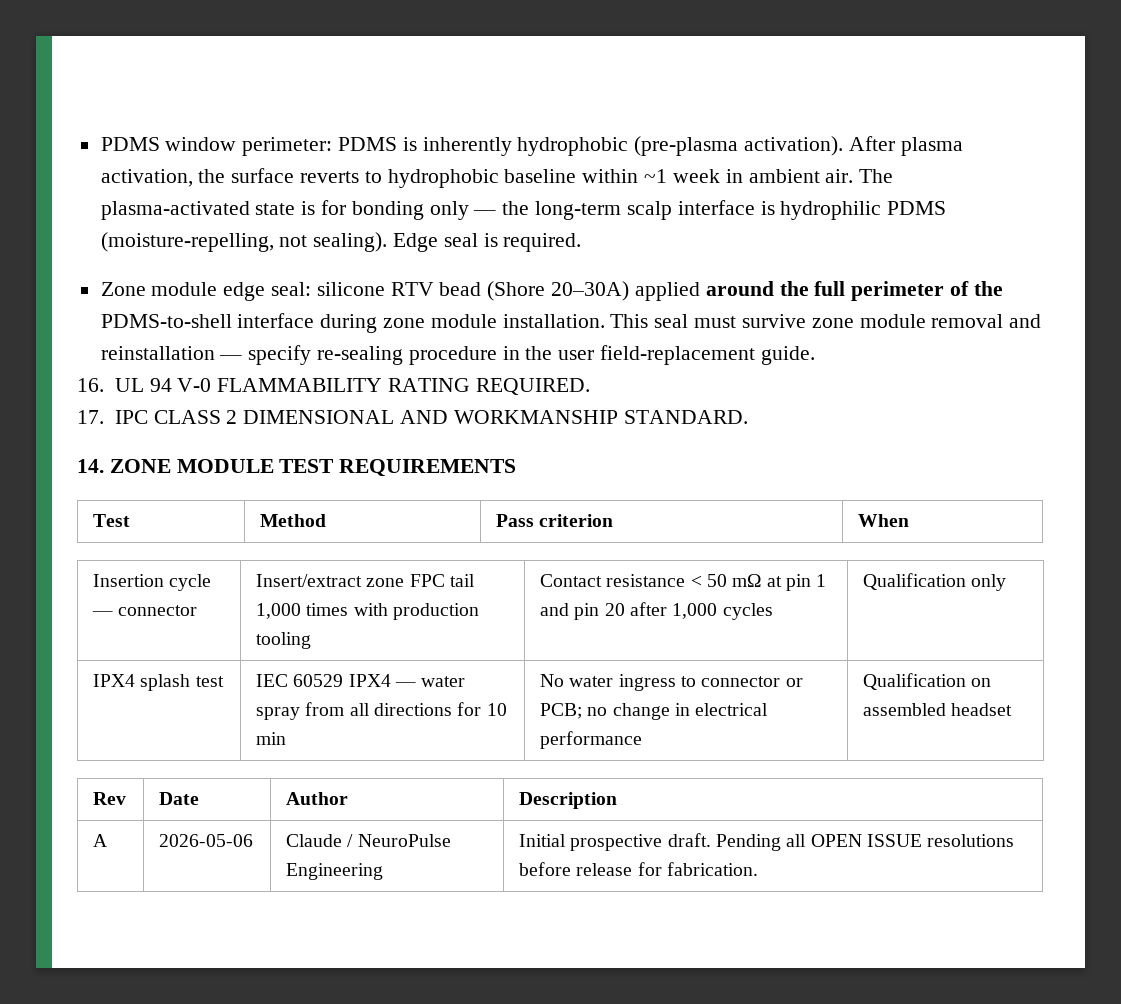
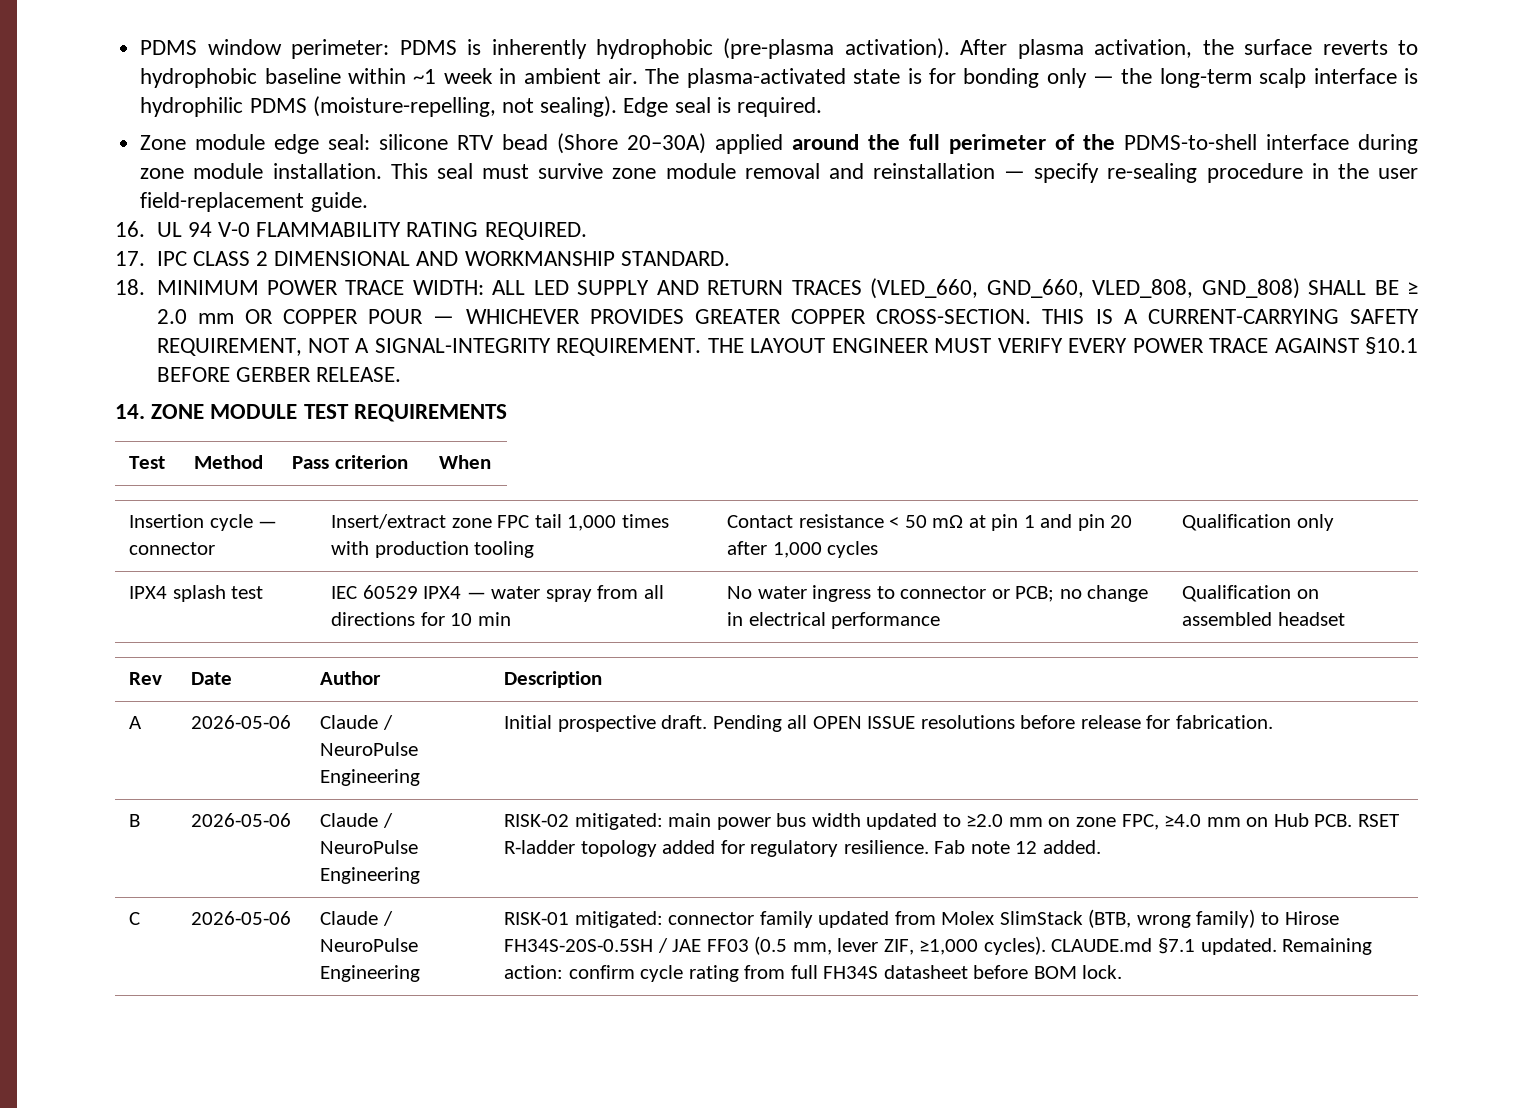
(748, 417) none -> [115,278,1418,299] [156,309,1419,324] [156,337,1418,356] [156,367,401,382] // 18. MINIMUM POWER TRACE WIDTH: ALL LED SUPPLY AND RETURN TRACES (VLED_660, GND_660, VLED_808, GND_808) SHALL BE ≥ 2.0 mm OR COPPER POUR — WHICHEVER PROVIDES GREATER COPPER CROSS-SECTION. THIS IS A CURRENT-CARRYING SAFETY REQUIREMENT, NOT A SIGNAL-INTEGRITY REQUIREMENT. THE LAYOUT ENGINEER MUST VERIFY EVERY POWER TRACE AGAINST §10.1 BEFORE GERBER RELEASE.
(759, 869) none -> [129,814,141,827] [191,813,292,827] [320,813,393,828] [320,840,419,854] [320,867,421,884] [504,813,1399,830] [504,840,1101,857] [129,912,141,925] [191,911,292,925] [320,911,393,926] [320,938,419,952] [320,965,421,982] [504,909,1339,928] [504,936,1373,955] [504,965,1123,982] // B | 2026-05-06 | Claude / NeuroPulse Engineering | RISK-02 mitigated: main power bus width updated to ≥2.0 mm on zone FPC, ≥4.0 mm on Hub PCB. RSET R-ladder topology added for regulatory resilience. Fab note 12 added. // C | 2026-05-06 | Claude / NeuroPulse Engineering | RISK-01 mitigated: connector family updated from Molex SlimStack (BTB, wrong family) to Hirose FH34S-20S-0.5SH / JAE FF03 (0.5 mm, lever ZIF, ≥1,000 cycles). CLAUDE.md §7.1 updated. Remaining action: confirm cycle rating from full FH34S datasheet before BOM lock.

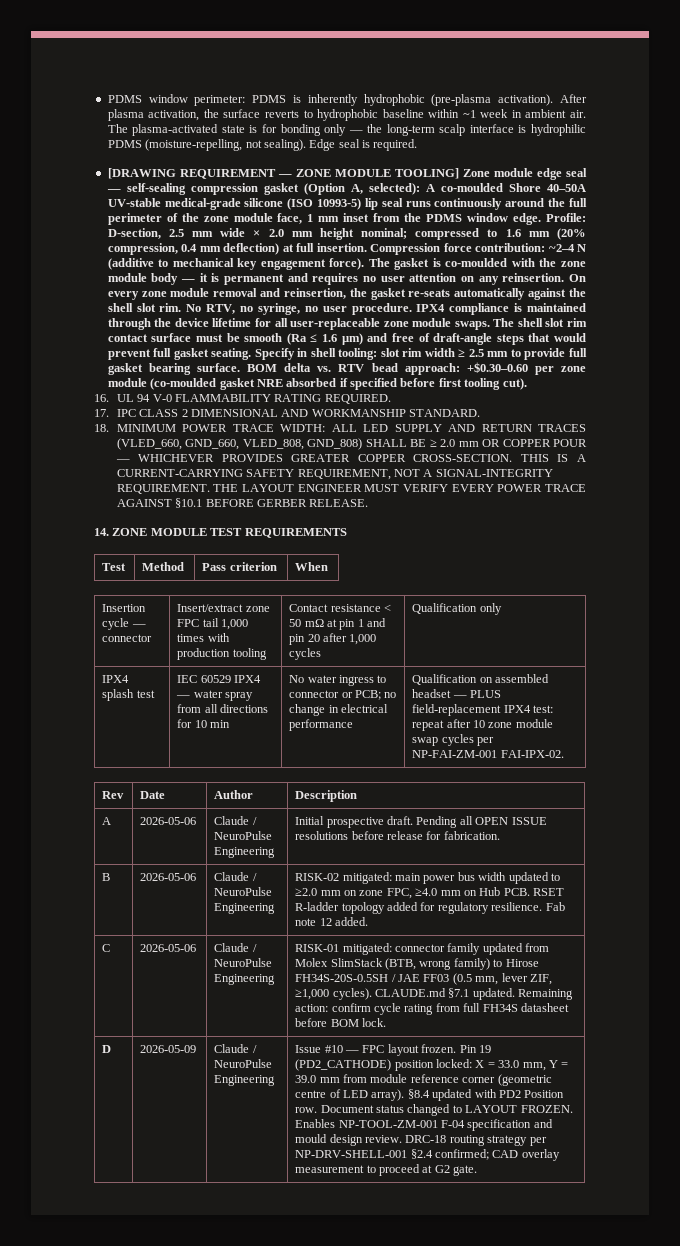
[140,133,784,154] Zone module edge seal: silicone RTV bead (Shore 20–30A) applied -> [107,168,587,180] [106,183,586,195] [107,198,503,210] [DRAWING REQUIREMENT — ZONE MODULE TOOLING] Zone module edge seal — self-sealing compression gasket (Option A, selected): A co-moulded Shore 40–50A UV-stable medical-grade silicone (ISO 10993-5) lip seal runs continuously
[1124,134,1418,154] [140,163,1418,183] [140,192,368,212] PDMS-to-shell interface during zone module installation. This seal must survive zone module removal and reinstallation — specify re-sealing procedure in the user field-replacement guide. -> [203,213,586,225] [107,228,586,240] [107,243,587,255] [107,258,586,270] [107,273,586,285] [107,288,586,300] [107,303,587,315] [107,318,588,330] [107,333,587,345] [107,348,587,360] [107,362,587,375] [107,378,527,390] zone module face, 1 mm inset from the PDMS window edge. Profile: D-section, 2.5 mm wide × 2.0 mm height nominal; compressed to 1.6 mm (20% compression, 0.4 mm deflection) at full insertion. Compression force contribution: ~2–4 N (additive to mechanical key engagement force). The gasket is co-moulded with the zone module body — it is permanent and requires no user attention on any reinsertion. On every zone module removal and reinsertion, the gasket re-seats automatically against the shell slot rim. No RTV, no syringe, no user procedure. IPX4 compliance is maintained through the device lifetime for all user-replaceable zone module swaps. The shell slot rim contact surface must be smooth (Ra ≤ 1.6 µm) and free of draft-angle steps that would prevent full gasket seating. Specify in shell tooling: slot rim width ≥ 2.5 mm to provide full gasket bearing surface. BOM delta vs. RTV bead approach: +$0.30–0.60 per zone module (co-moulded gasket NRE absorbed if specified before first tooling cut).
(1345, 619) none -> [452,690,502,698] [412,704,554,716] [412,719,553,731] [412,734,495,746] [412,750,564,758] — PLUS field-replacement IPX4 test: repeat after 10 zone module swap cycles per NP-FAI-ZM-001 FAI-IPX-02.
(1123, 972) none -> [102,1045,112,1053] [140,1045,197,1053] [214,1044,257,1053] [214,1059,273,1068] [214,1075,276,1086] [295,1044,491,1056] [295,1059,569,1071] [295,1074,552,1086] [295,1089,565,1101] [295,1104,573,1116] [295,1119,553,1131] [295,1134,547,1146] [295,1149,560,1161] [295,1164,478,1176] // D | 2026-05-09 | Claude / NeuroPulse Engineering | Issue #10 — FPC layout frozen. Pin 19 (PD2_CATHODE) position locked: X = 33.0 mm, Y = 39.0 mm from module reference corner (geometric centre of LED array). §8.4 updated with PD2 Position row. Document status changed to LAYOUT FROZEN. Enables NP-TOOL-ZM-001 F-04 specification and mould design review. DRC-18 routing strategy per NP-DRV-SHELL-001 §2.4 confirmed; CAD overlay measurement to proceed at G2 gate.

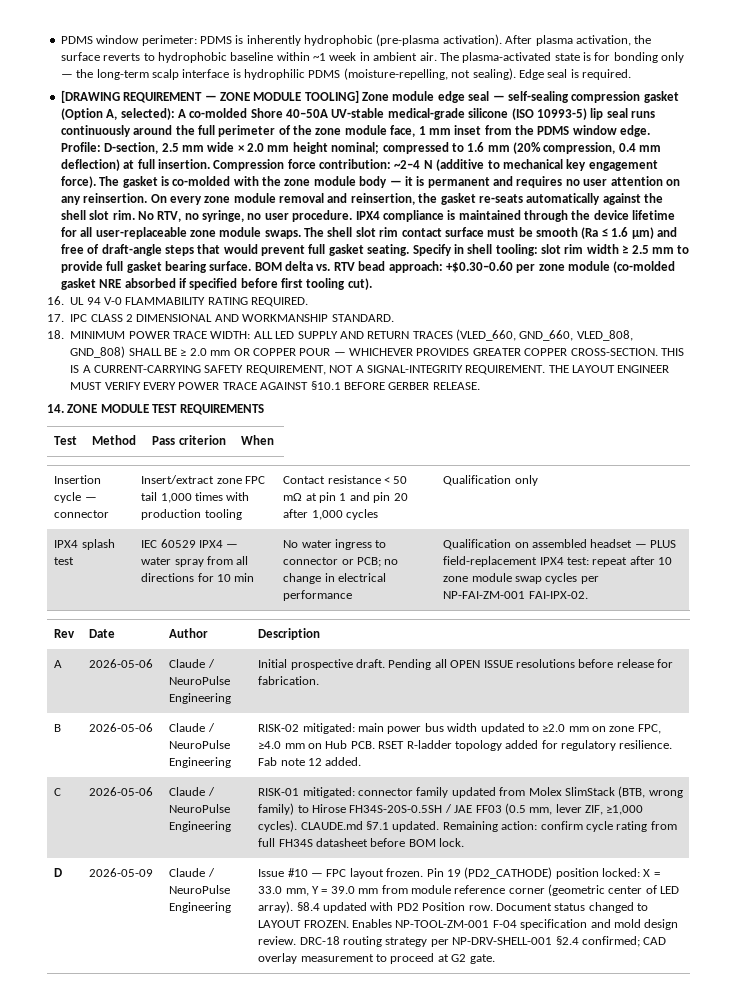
[440,183,503,192] co-moulded -> [189,108,248,118] co-molded
[445,258,508,267] co-moulded -> [172,176,231,186] co-molded
[150,378,217,390] (co-moulded -> [613,261,676,273] (co-molded
[295,1090,327,1098] centre -> [608,886,643,894] center
[295,1134,328,1143] mould -> [613,919,641,928] mold

